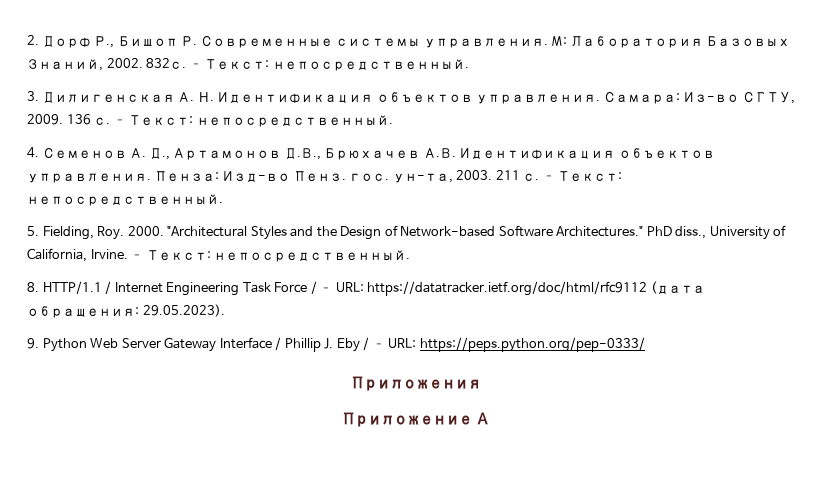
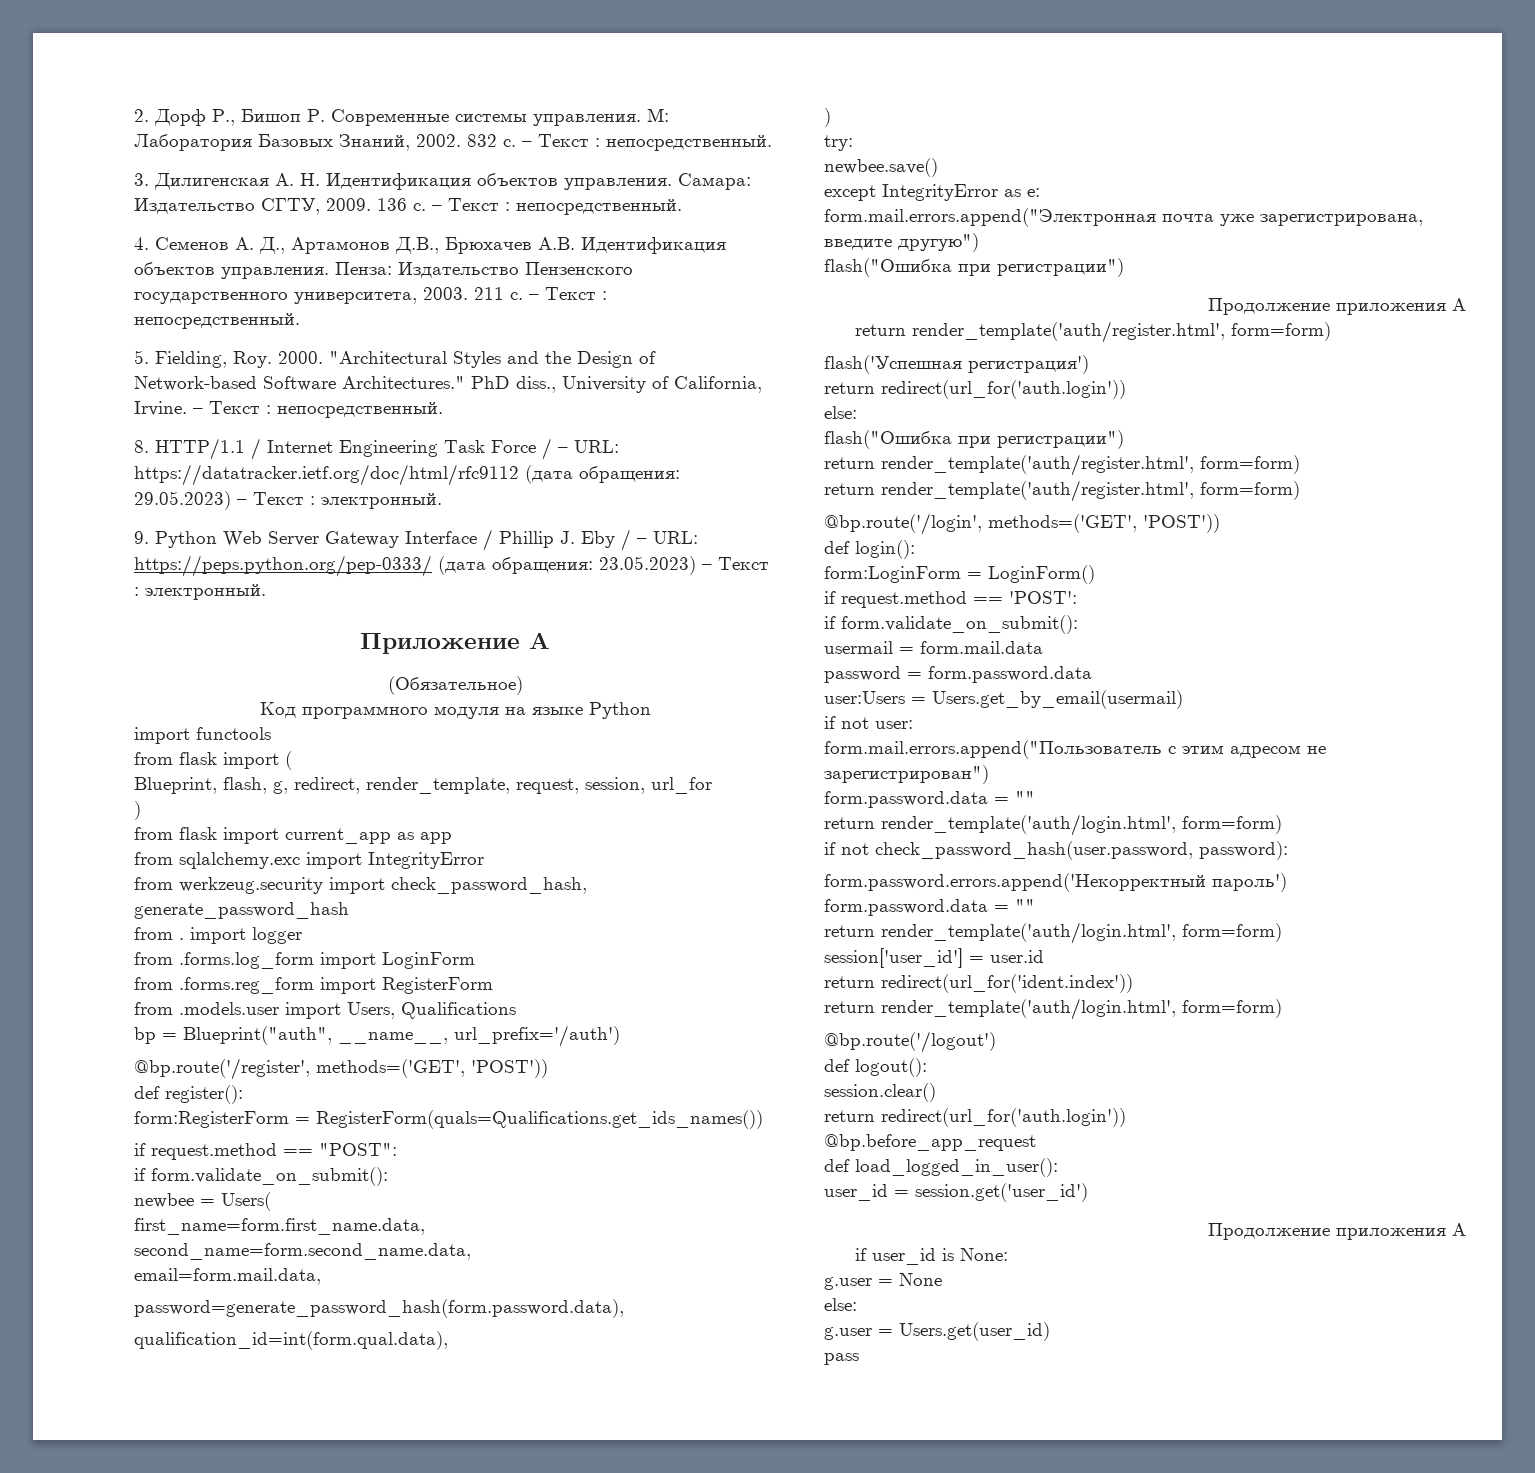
[146,58,270,70] 832с. – Текст: -> [467,134,600,147] 832 с. – Текст :
[683,92,740,102] Из-во -> [134,198,255,214] Издательство
[129,115,194,126] Текст: -> [448,198,510,211] Текст :
[222,171,453,183] Изд-во Пенз. гос. ун-та, -> [398,262,633,278] [134,292,417,304] Издательство Пензенского государственного университета,
[558,171,623,182] Текст: -> [545,287,607,300] Текст :
[146,250,211,261] Текст: -> [209,401,271,414] Текст :
[142,304,225,317] 29.05.2023). -> [134,491,442,510] 29.05.2023) – Текст : электронный.
[350,376,481,391] [342,412,489,427] // Приложения // Приложение А -> [438,556,769,575] [134,584,266,600] [360,632,550,654] [387,676,523,695] [259,702,651,719] [134,727,271,744] [134,751,292,770] [134,777,712,794] [134,801,141,820] [134,827,452,844] [134,852,484,869] [134,877,587,894] [134,902,349,919] [134,927,302,944] [134,952,475,969] [134,977,493,994] [134,1002,516,1019] [134,1025,620,1047] [134,1058,548,1080] [134,1085,243,1104] [134,1110,763,1129] [134,1143,397,1160] [134,1167,388,1186] [134,1192,271,1211] [134,1218,425,1235] [134,1243,471,1260] [134,1268,321,1285] [134,1299,624,1318] [134,1331,448,1350] [824,108,831,127] [824,135,853,151] [824,158,938,177] [824,184,1040,201] [824,208,1423,227] [824,233,979,252] [824,258,1124,277] [1208,298,1466,315] [854,321,1331,343] [824,355,1089,374] [824,380,1126,399] [824,406,857,419] [824,430,1124,449] [824,454,1300,476] [824,480,1300,502] [824,513,1220,535] [824,540,915,559] [824,565,1095,584] [824,591,1077,608] [824,615,1078,634] [824,641,1043,654] [824,666,1092,683] [824,690,1183,709] [824,716,913,729] [824,740,1326,759] [824,765,989,784] [824,791,1035,808] [824,814,1282,836] [824,841,1288,860] [824,873,1287,892] [824,899,1035,916] [824,922,1282,944] [824,948,1044,968] [824,974,1133,993] [824,998,1282,1020] [824,1031,996,1053] [824,1058,927,1077] [824,1083,936,1102] [824,1108,1126,1127] [824,1134,1036,1151] [824,1158,1058,1177] [824,1183,1088,1202] [1208,1223,1466,1240] [854,1248,1008,1265] [824,1273,942,1290] [824,1298,857,1311] [824,1322,1050,1341] [824,1353,859,1365] (дата обращения: 23.05.2023) – Текст : электронный. // Приложение А // (Обязательное) // Код программного модуля на языке Python // import functools // from flask import ( // Blueprint, flash, g, redirect, render_template, request, session, url_for // ) // from flask import current_app as app // from sqlalchemy.exc import IntegrityError // from werkzeug.security import check_password_hash, generate_password_hash // from . import logger // from .forms.log_form import LoginForm // from .forms.reg_form import RegisterForm // from .models.user import Users, Qualifications // bp = Blueprint("auth", __name__, url_prefix='/auth') // @bp.route('/register', methods=('GET', 'POST')) // def register(): // form:RegisterForm = RegisterForm(quals=Qualifications.get_ids_names()) // if request.method == "POST": // if form.validate_on_submit(): // newbee = Users( // first_name=form.first_name.data, // second_name=form.second_name.data, // email=form.mail.data, // password=generate_password_hash(form.password.data), // qualification_id=int(form.qual.data), // ) // try: // newbee.save() // except IntegrityError as e: // form.mail.errors.append("Электронная почта уже зарегистрирована, введите другую") // flash("Ошибка при регистрации") // Продолжение приложения A // return render_template('auth/register.html', form=form) // flash('Успешная регистрация') // return redirect(url_for('auth.login')) // else: // flash("Ошибка при регистрации") // return render_template('auth/register.html', form=form) // return render_template('auth/register.html', form=form) // @bp.route('/login', methods=('GET', 'POST')) // def login(): // form:LoginForm = LoginForm() // if request.method == 'POST': // if form.validate_on_submit(): // usermail = form.mail.data // password = form.password.data // user:Users = Users.get_by_email(usermail) // if not user: // form.mail.errors.append("Пользователь с этим адресом не зарегистрирован") // form.password.data = "" // return render_template('auth/login.html', form=form) // if not check_password_hash(user.password, password): // form.password.errors.append('Некорректный пароль') // form.password.data = "" // return render_template('auth/login.html', form=form) // session['user_id'] = user.id // return redirect(url_for('ident.index')) // return render_template('auth/login.html', form=form) // @bp.route('/logout') // def logout(): // session.clear() // return redirect(url_for('auth.login')) // @bp.before_app_request // def load_logged_in_user(): // user_id = session.get('user_id') // Продолжение приложения A // if user_id is None: // g.user = None // else: // g.user = Users.get(user_id) // pass

